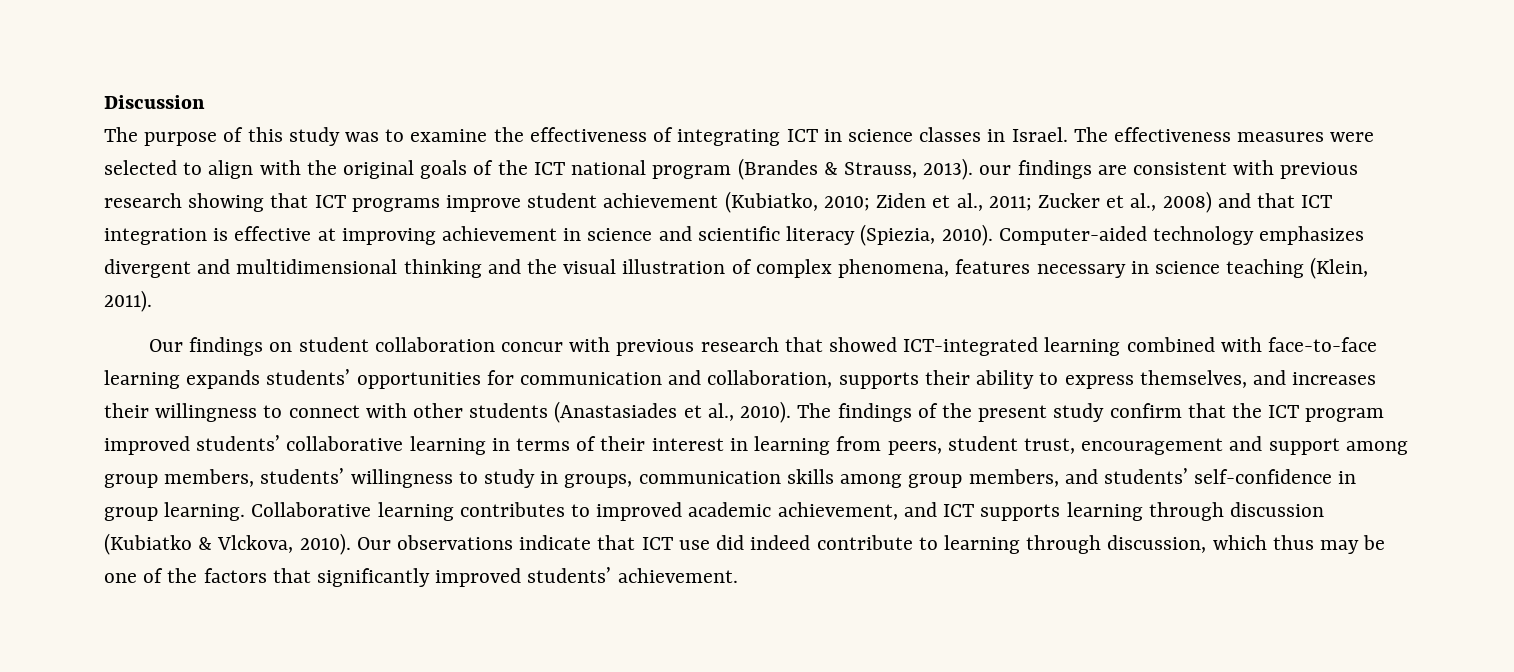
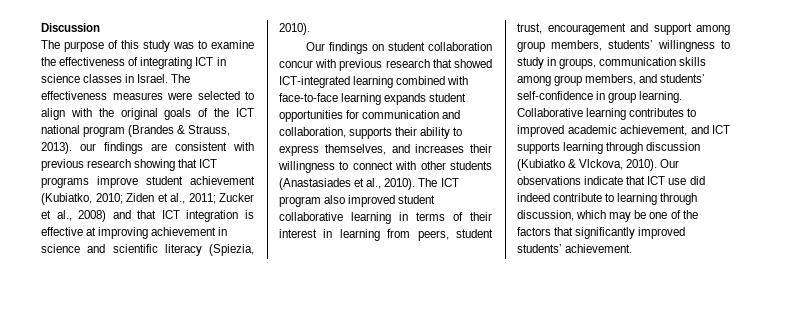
[998,226,1365,245] [104,257,1369,279] [104,290,152,312] Computer-aided technology emphasizes divergent and multidimensional thinking and the visual illustration of complex phenomena, features necessary in science teaching (Klein, 2011). -> (310, 29) none
[266,369,351,385] students’ -> [429,93,467,102] student
[837,403,1385,422] [104,435,281,455] findings of the present study confirm that the ICT program improved students’ -> [440,178,459,187] [279,195,436,207] ICT program also improved student
[1272,535,1314,550] thus -> (607, 214) none

